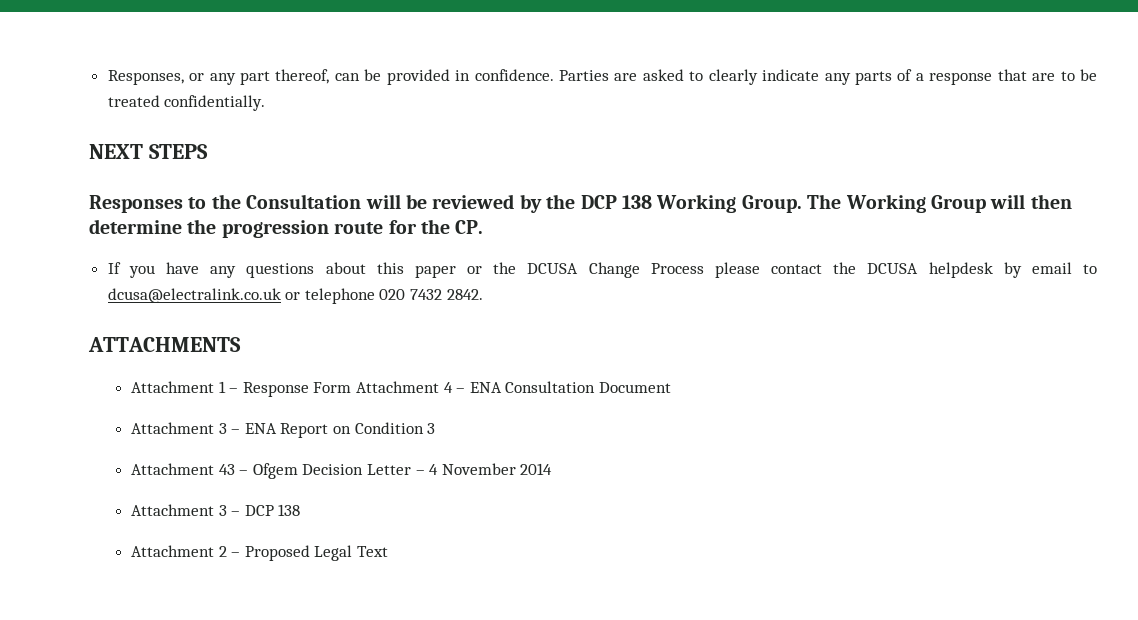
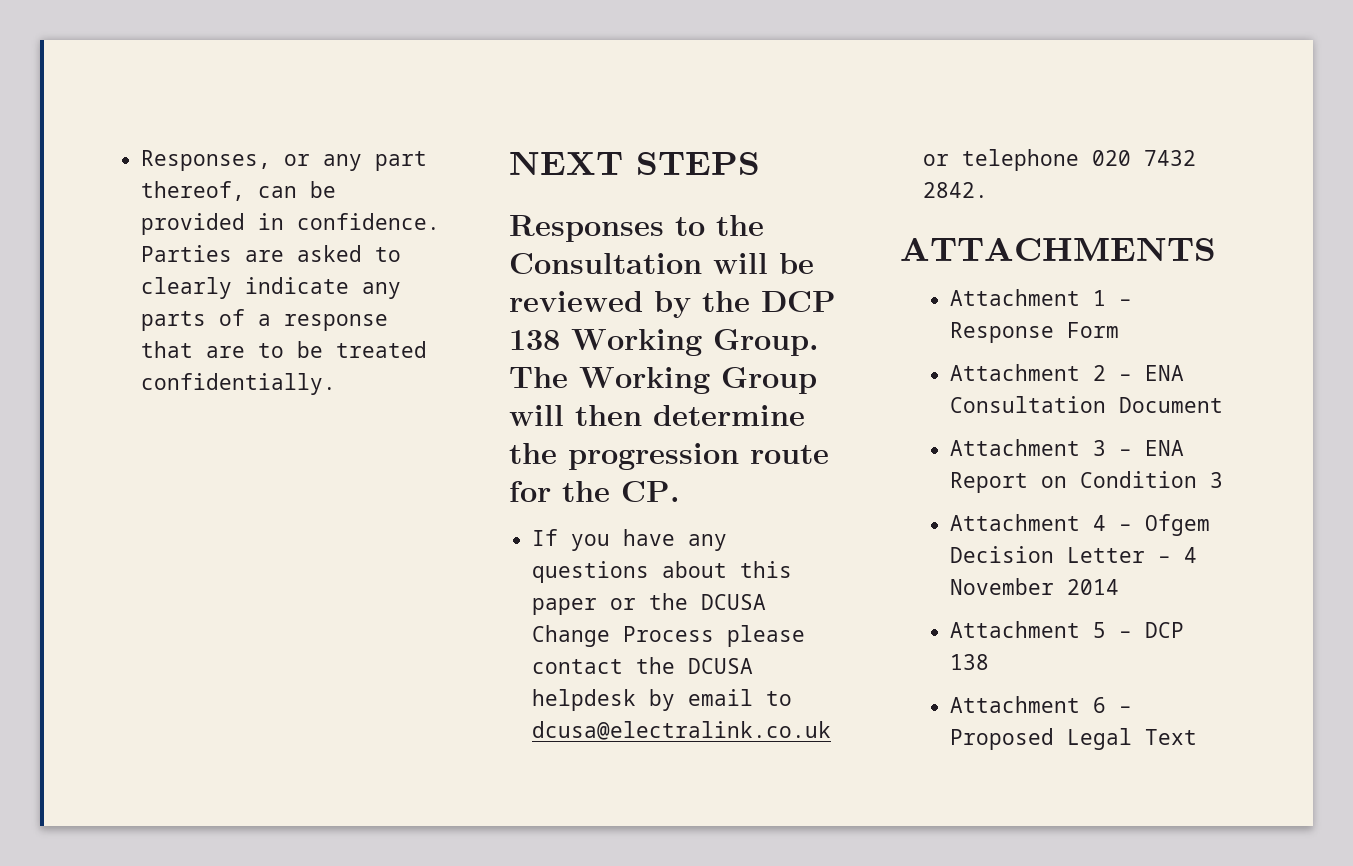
[355,381,453,393] Attachment 4 -> [949,364,1106,381] // Attachment 2
[218,464,235,475] 43 -> [1092,515,1106,531] 4
[218,505,227,516] 3 -> [1092,622,1106,638] 5
[218,546,227,557] 2 -> [1092,697,1106,713] 6

